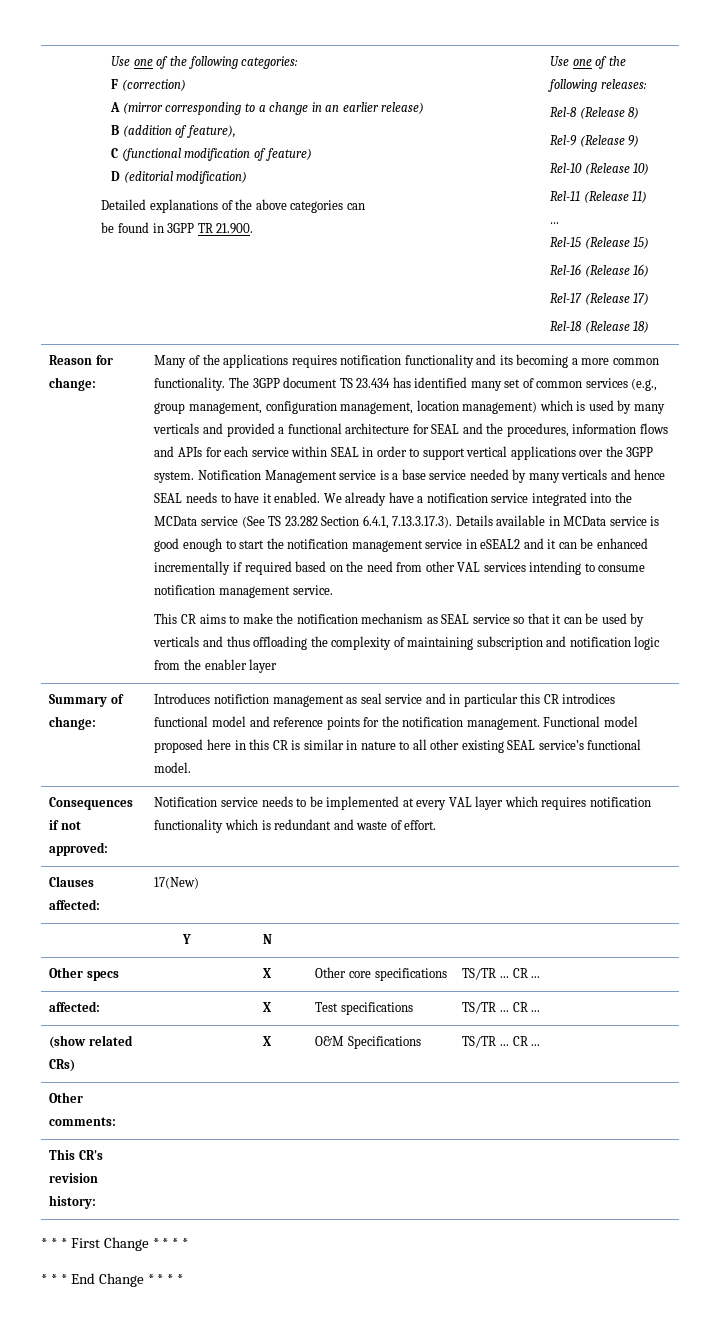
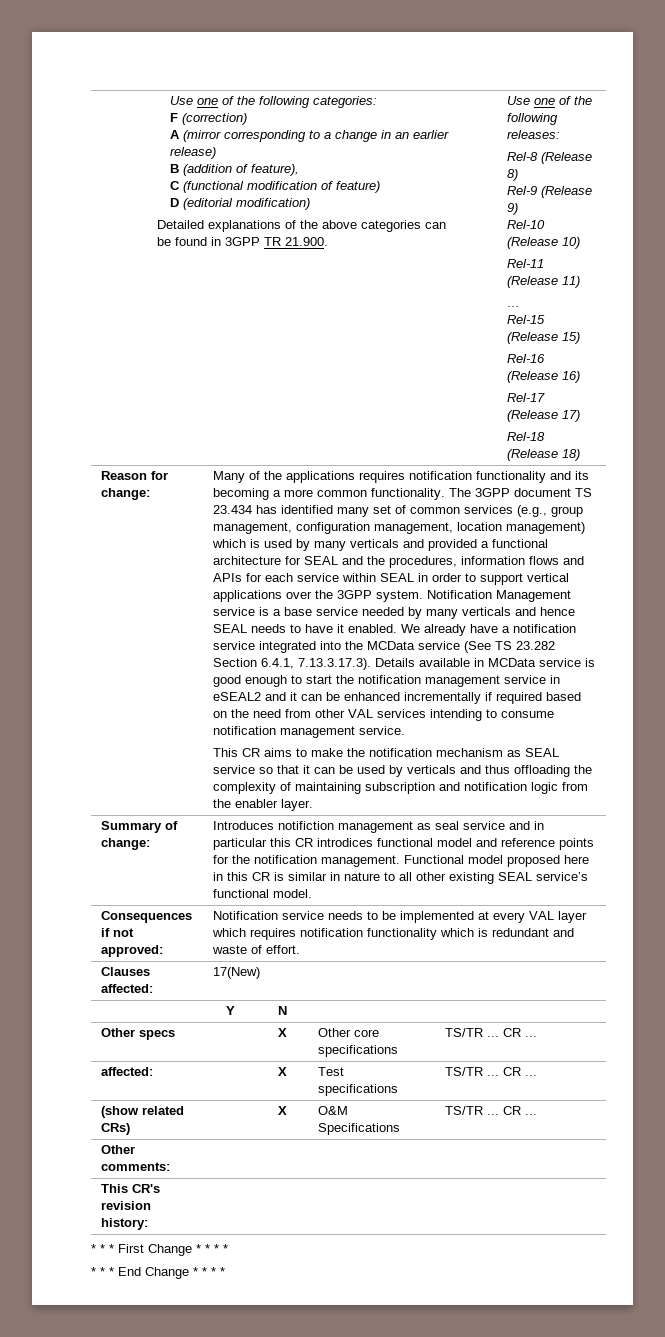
[249,659,278,673] layer -> [280,799,313,811] layer.

